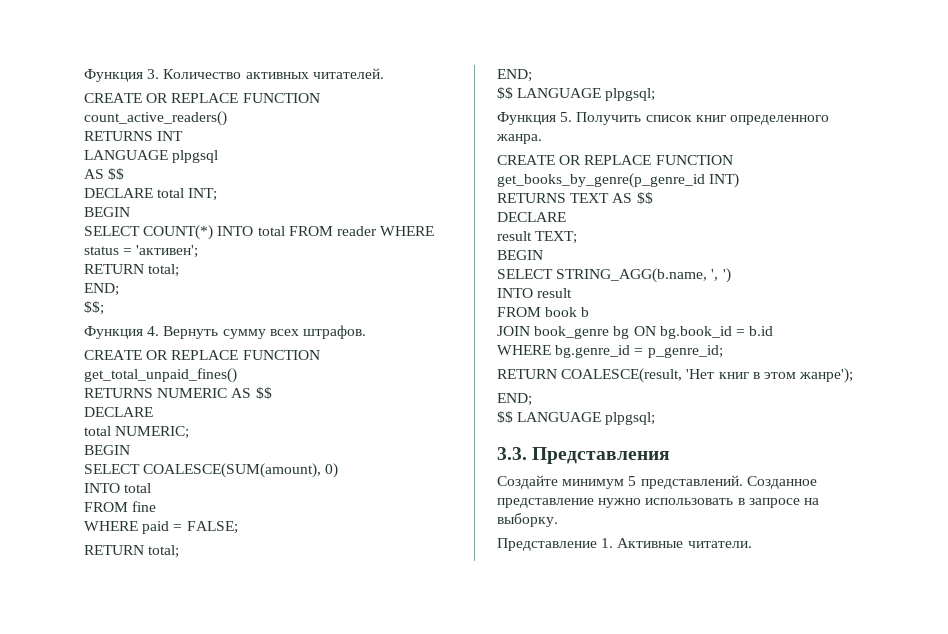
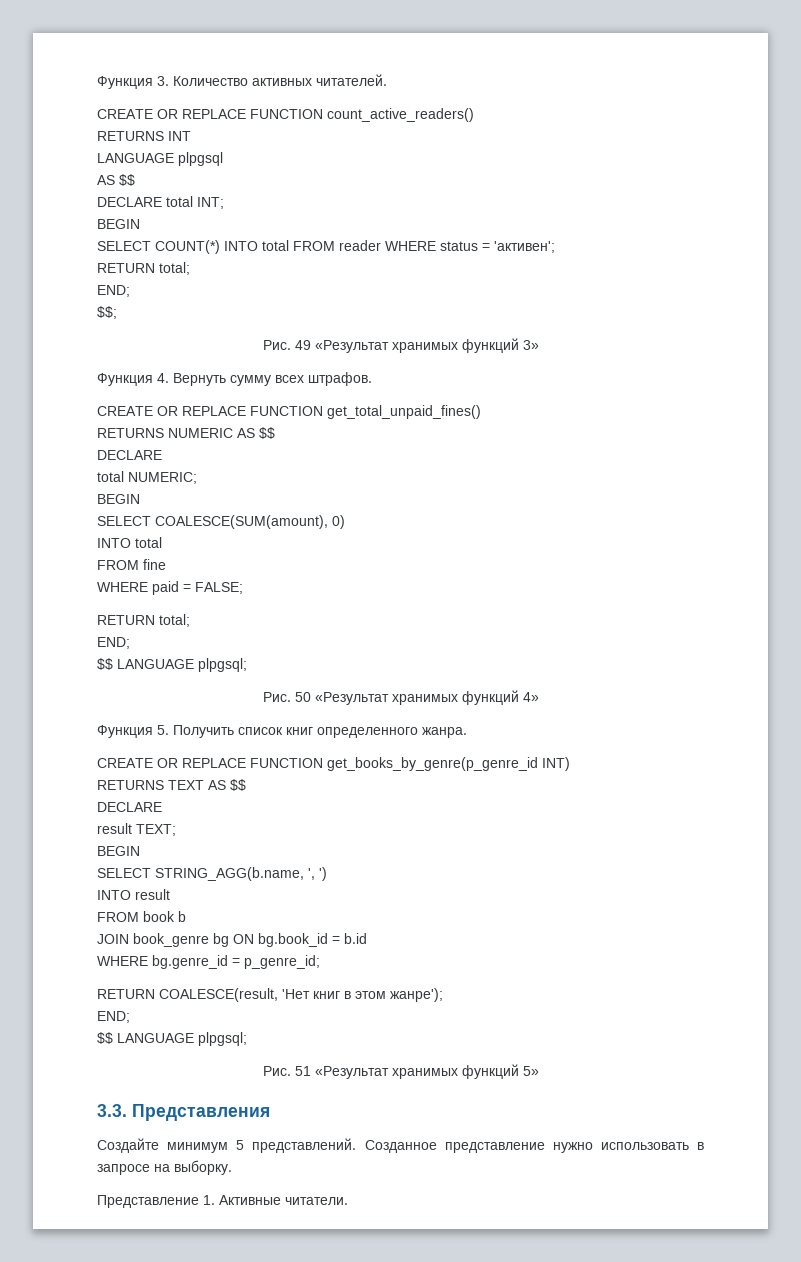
(104, 308) none -> [262,338,539,353] // Рис. 49 «Результат хранимых функций 3»
(656, 94) none -> [262,690,539,705] // Рис. 50 «Результат хранимых функций 4»
(656, 418) none -> [262,1064,539,1079] // Рис. 51 «Результат хранимых функций 5»

